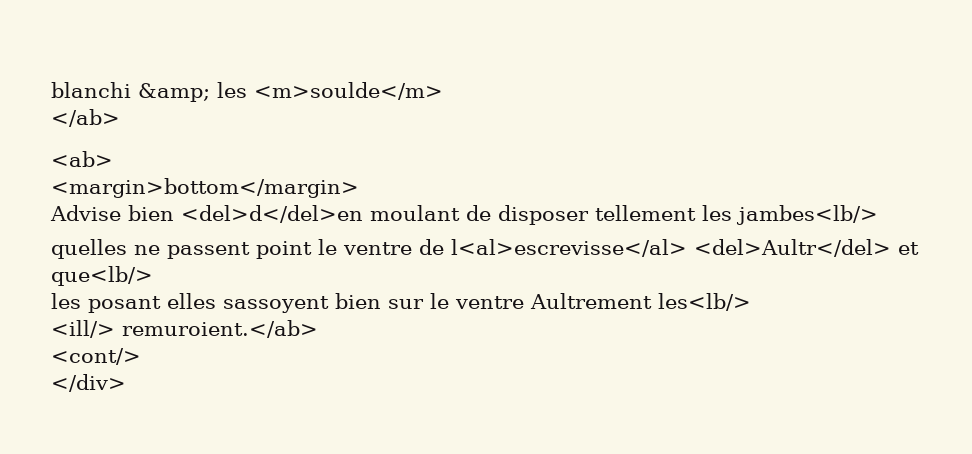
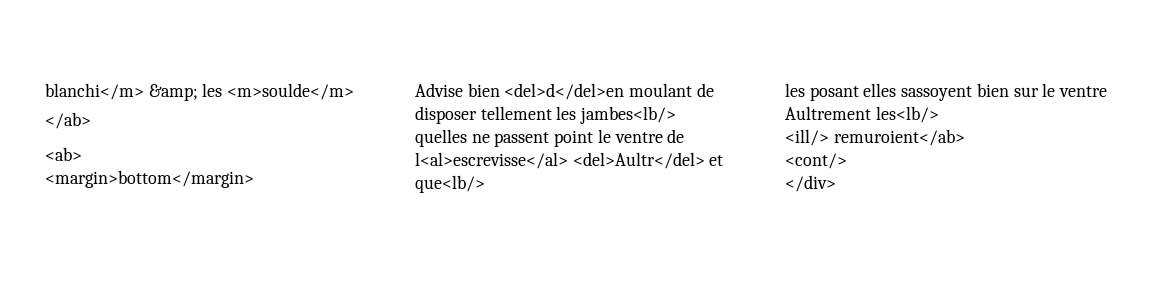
[51,82,131,98] blanchi -> [45,83,144,100] blanchi</m>
[122,320,318,338] remuroient.</ab> -> [833,129,965,146] remuroient</ab>

